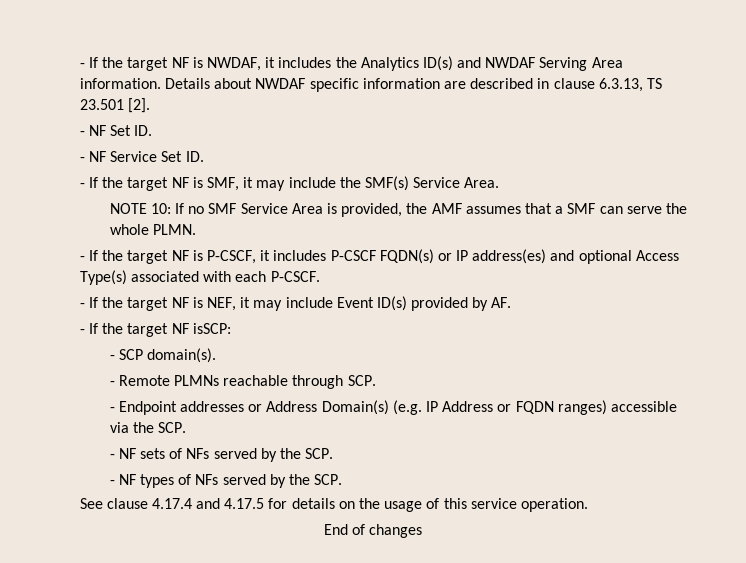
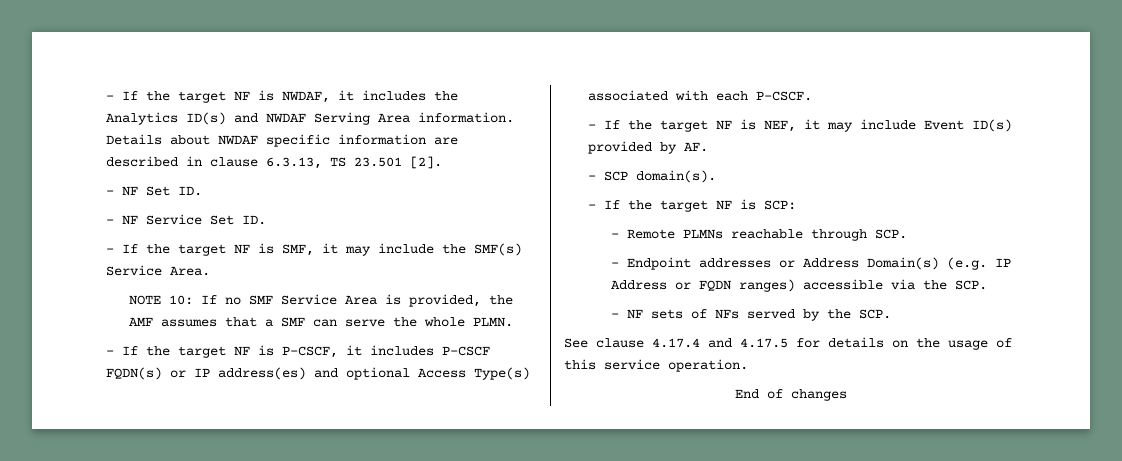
[79,323,231,337] [109,348,217,363] // - If the target NF isSCP: // - SCP domain(s). -> [587,170,716,183] [587,199,796,212] // - SCP domain(s). // - If the target NF is SCP:
[109,474,343,488] // - NF types of NFs served by the SCP. -> (892, 314) none

